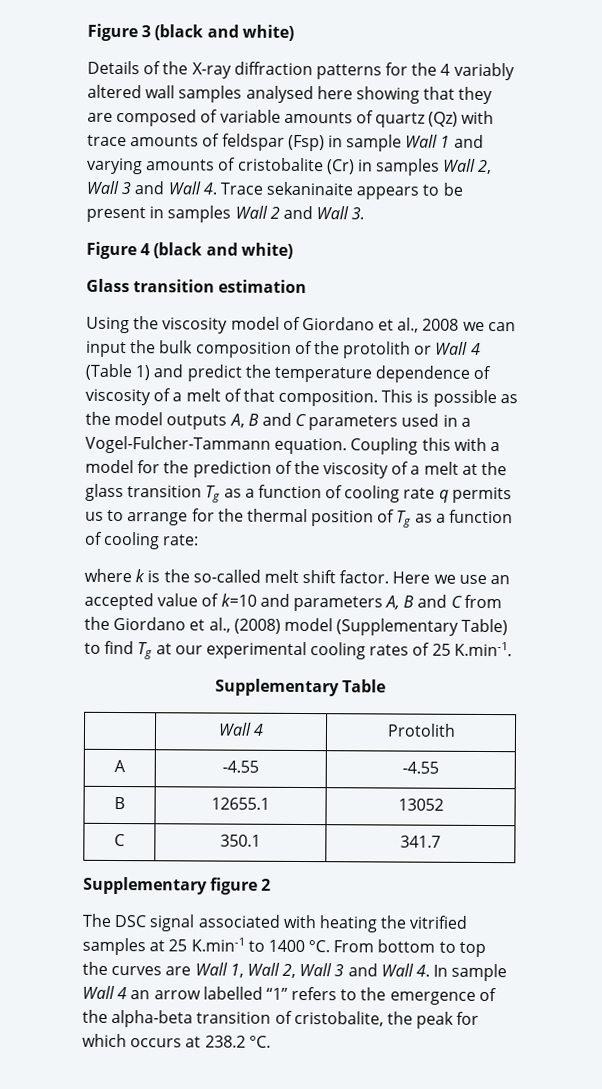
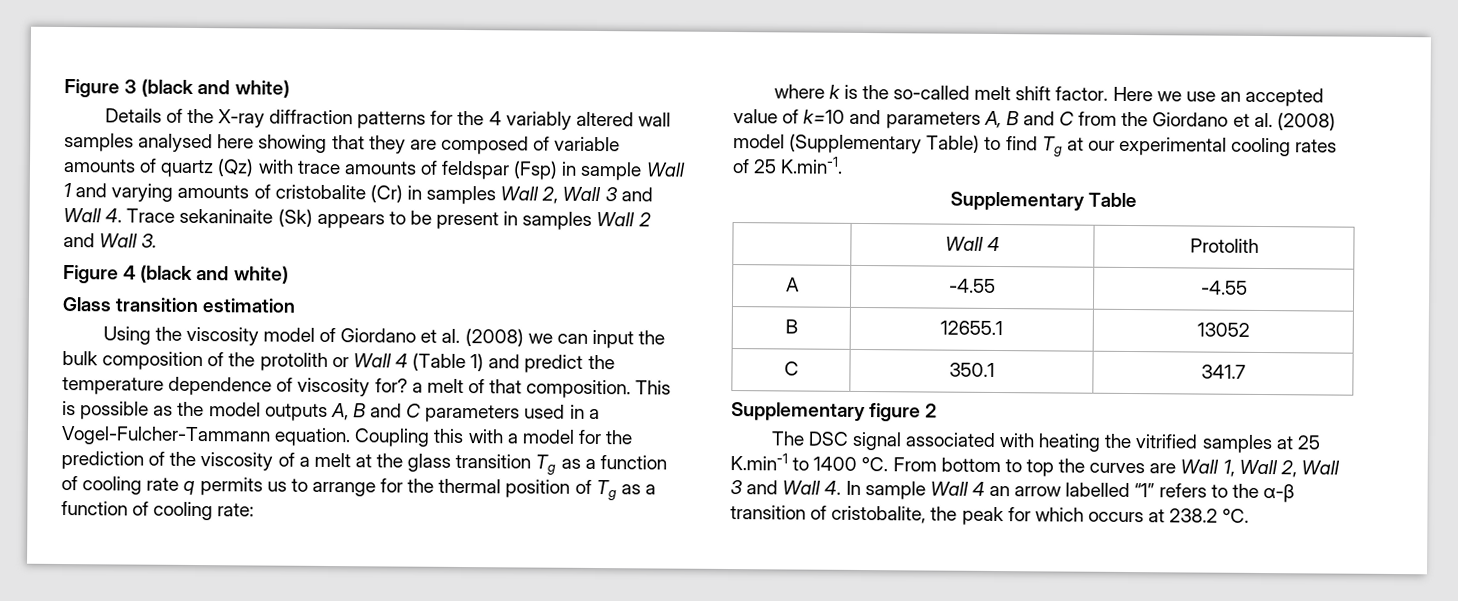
(354, 188) none -> [277,208,313,227] (Sk)
[397,317,460,333] al., 2008 -> [441,328,524,347] al. (2008)
[153,388,172,402] of -> [374,378,408,393] for?
[208,617,231,633] al., -> [1253,112,1273,128] al.
[389,987,497,1005] [82,1009,194,1028] emergence of the alpha-beta -> [1262,484,1295,503] α-β

